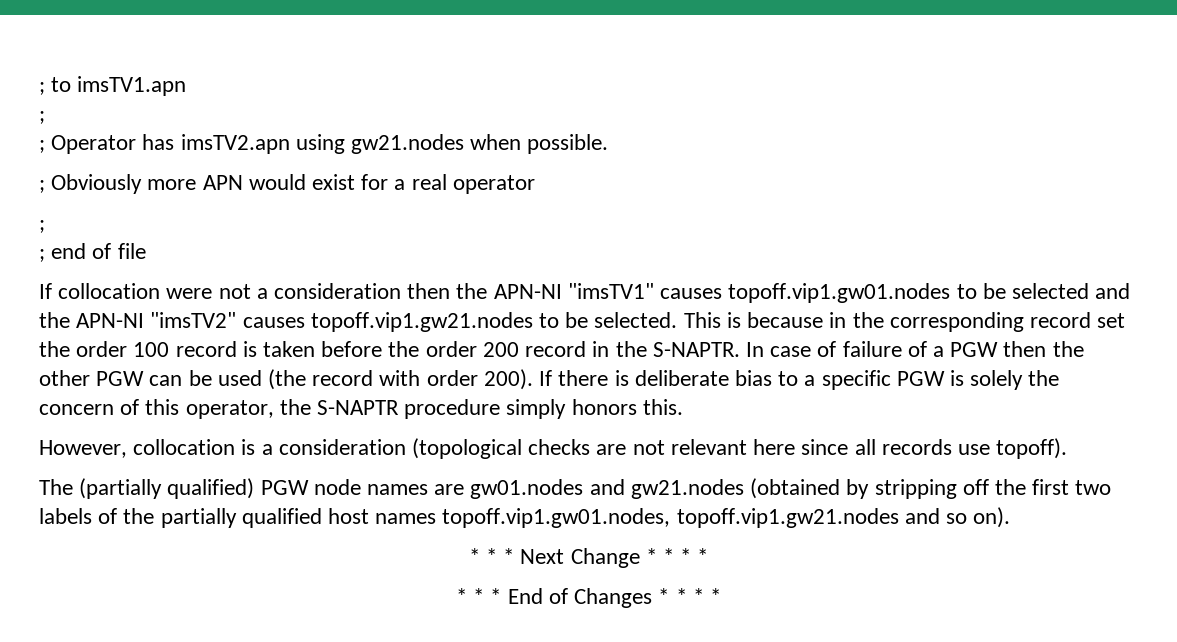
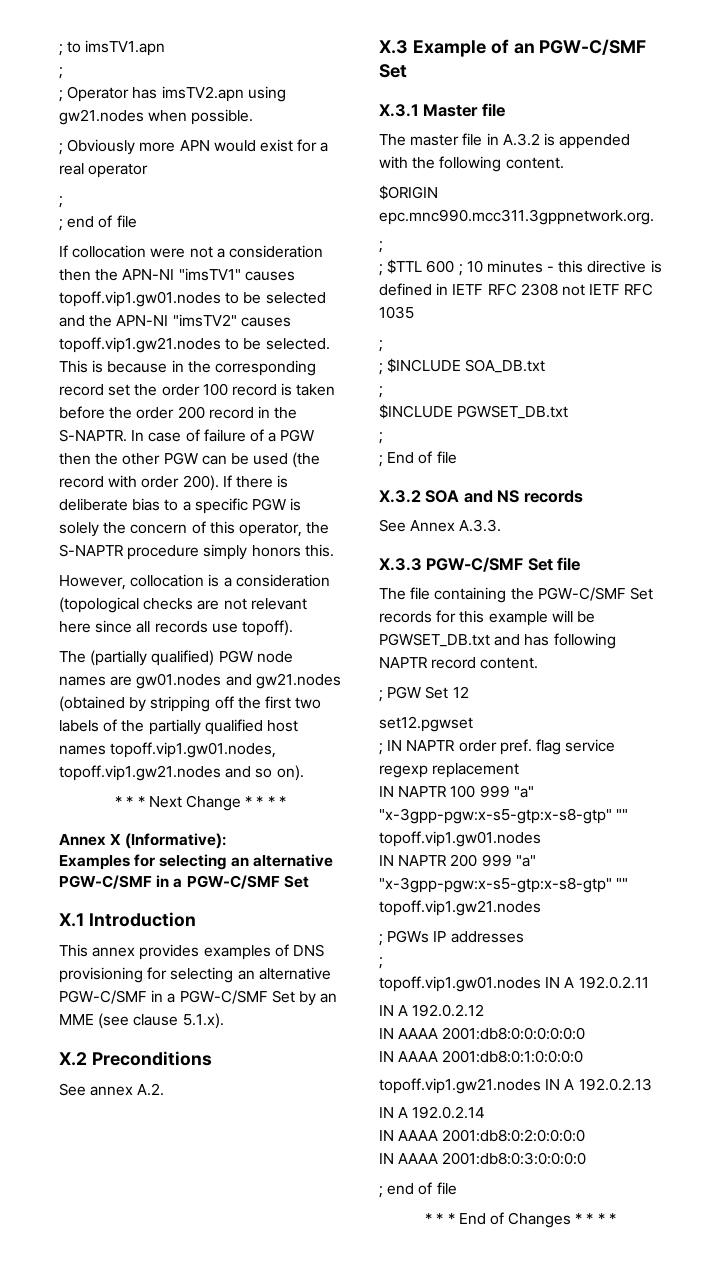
(709, 556) none -> [59,833,227,849] [59,854,333,870] [59,875,309,889] [59,912,196,927] [59,944,324,960] [59,967,331,983] [59,990,338,1006] [59,1013,224,1029] [59,1051,212,1066] [59,1083,165,1096] [379,39,647,57] [379,64,407,78] [379,103,505,117] [379,133,631,149] [379,156,564,172] [379,185,438,200] [379,209,654,225] [379,241,383,253] [379,259,662,276] [379,283,654,296] [379,306,414,319] [379,340,383,352] [379,358,546,375] [379,386,383,398] [379,404,569,419] [379,432,383,444] [379,451,457,467] [379,490,583,503] [379,519,502,532] [379,557,581,572] [379,587,653,603] [379,610,595,626] [379,633,616,649] [379,657,539,669] [379,686,469,702] [379,716,473,732] [379,739,616,755] [379,763,520,778] [379,785,534,798] [379,808,629,824] [379,831,541,847] [379,854,536,867] [379,877,629,893] [379,900,541,916] [379,930,524,946] [379,957,383,969] [379,976,649,992] [379,1004,485,1017] [379,1027,586,1040] [379,1050,584,1063] [379,1078,652,1094] [379,1106,486,1119] [379,1129,586,1142] [379,1152,587,1165] [379,1182,457,1198] // Annex X (Informative): // Examples for selecting an alternative PGW-C/SMF in a PGW-C/SMF Set // X.1 Introduction // This annex provides examples of DNS provisioning for selecting an alternative PGW-C/SMF in a PGW-C/SMF Set by an MME (see clause 5.1.x). // X.2 Preconditions // See annex A.2. // X.3 Example of an PGW-C/SMF Set // X.3.1 Master file // The master file in A.3.2 is appended with the following content. // $ORIGIN epc.mnc990.mcc311.3gppnetwork.org. // ; // ; $TTL 600 ; 10 minutes - this directive is defined in IETF RFC 2308 not IETF RFC 1035 // ; // ; $INCLUDE SOA_DB.txt // ; // $INCLUDE PGWSET_DB.txt // ; // ; End of file // X.3.2 SOA and NS records // See Annex A.3.3. // X.3.3 PGW-C/SMF Set file // The file containing the PGW-C/SMF Set records for this example will be PGWSET_DB.txt and has following NAPTR record content. // ; PGW Set 12 // set12.pgwset // ; IN NAPTR order pref. flag service regexp replacement // IN NAPTR 100 999 "a" "x-3gpp-pgw:x-s5-gtp:x-s8-gtp" "" topoff.vip1.gw01.nodes // IN NAPTR 200 999 "a" "x-3gpp-pgw:x-s5-gtp:x-s8-gtp" "" topoff.vip1.gw21.nodes // ; PGWs IP addresses // ; // topoff.vip1.gw01.nodes IN A 192.0.2.11 // IN A 192.0.2.12 // IN AAAA 2001:db8:0:0:0:0:0:0 // IN AAAA 2001:db8:0:1:0:0:0:0 // topoff.vip1.gw21.nodes IN A 192.0.2.13 // IN A 192.0.2.14 // IN AAAA 2001:db8:0:2:0:0:0:0 // IN AAAA 2001:db8:0:3:0:0:0:0 // ; end of file

